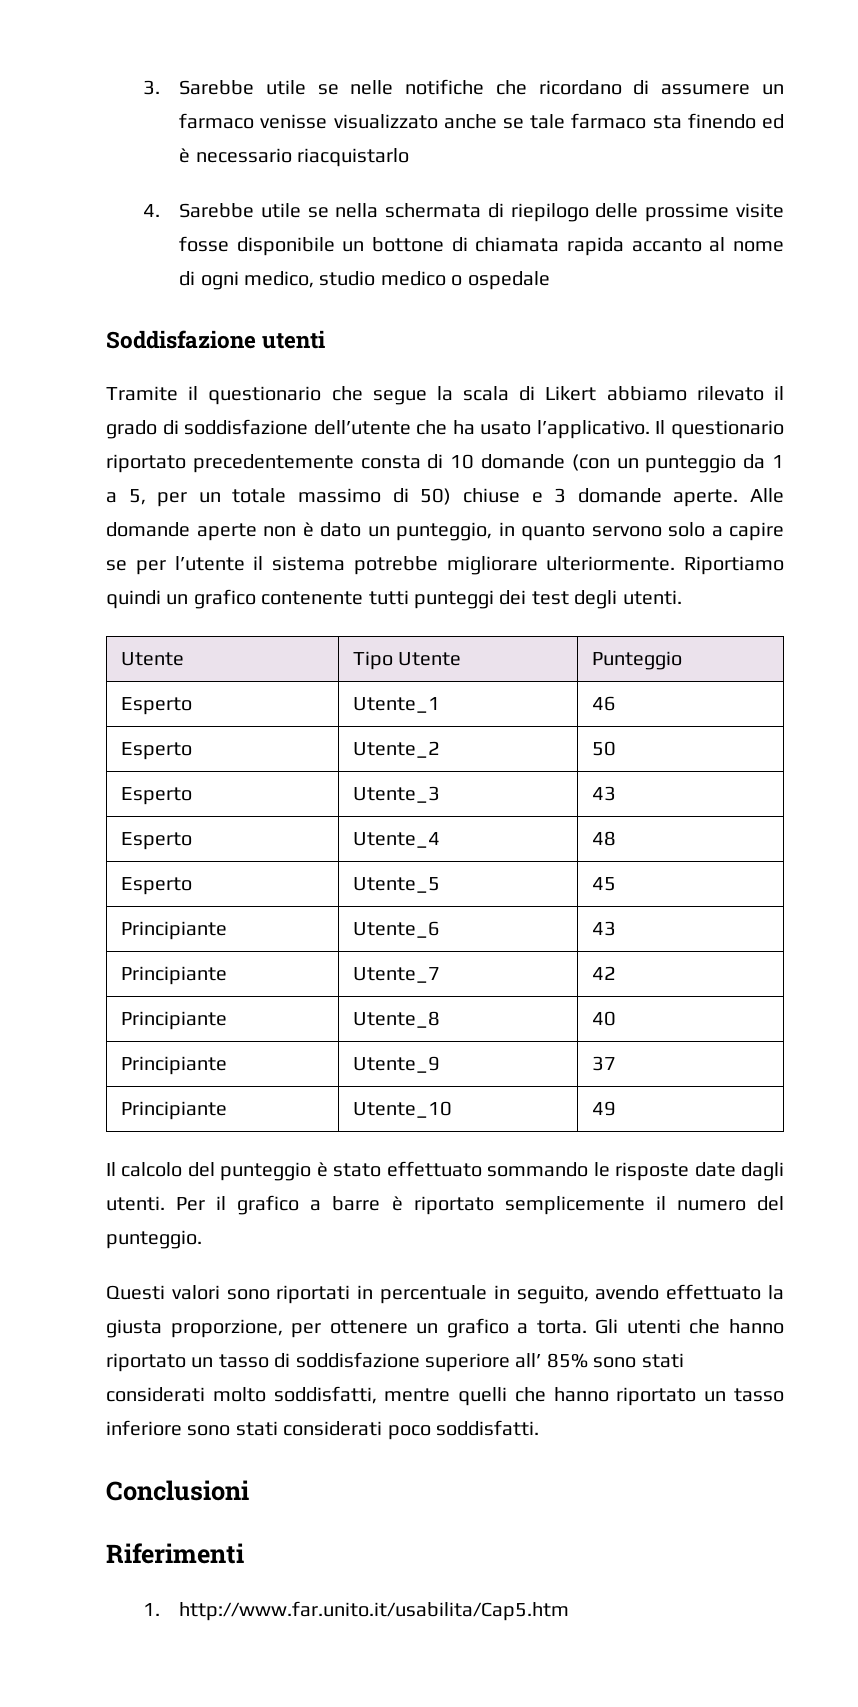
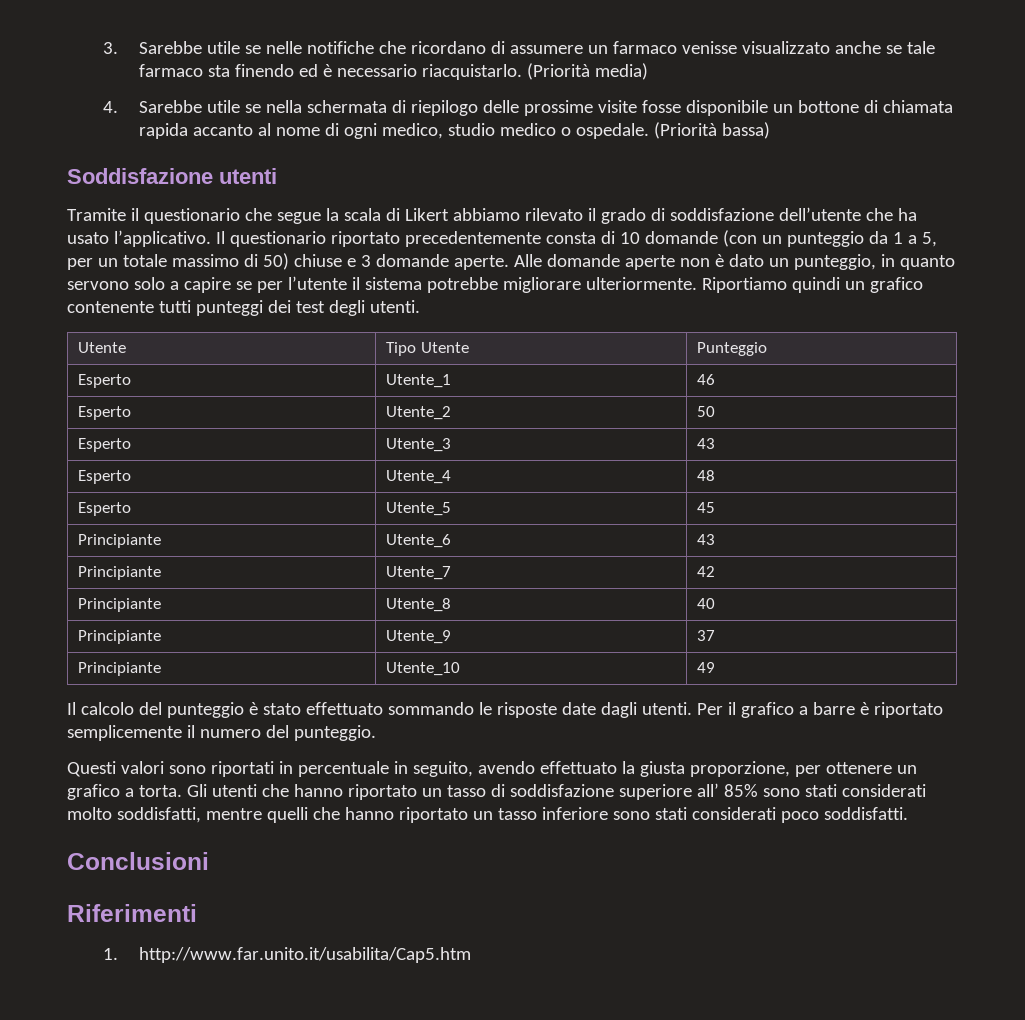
[296,148,409,167] riacquistarlo -> [421,63,648,80] riacquistarlo. (Priorità media)
[467,271,550,290] ospedale -> [575,122,770,139] ospedale. (Priorità bassa)

